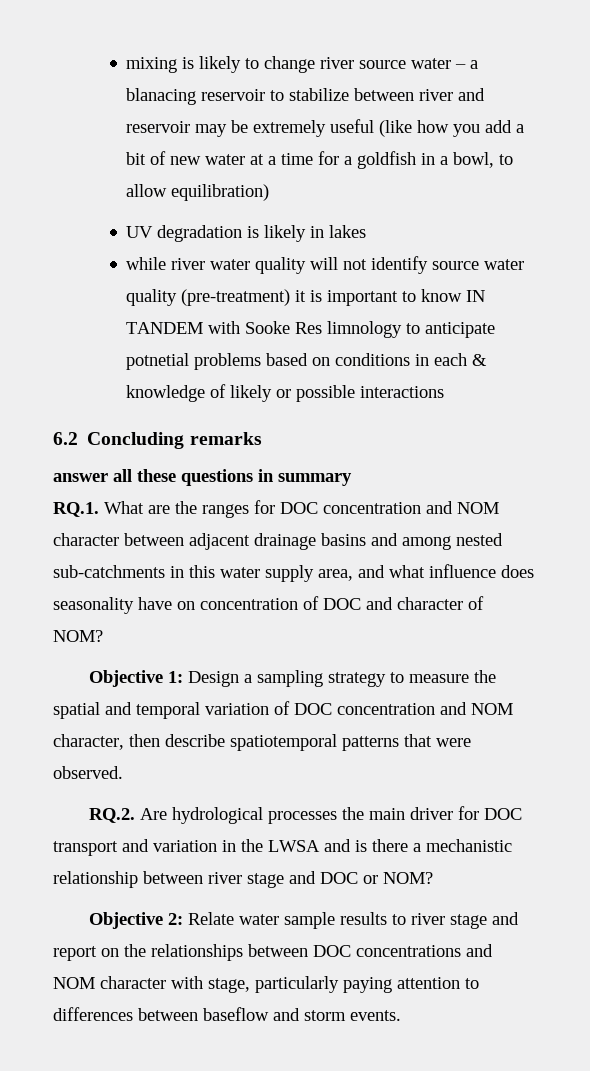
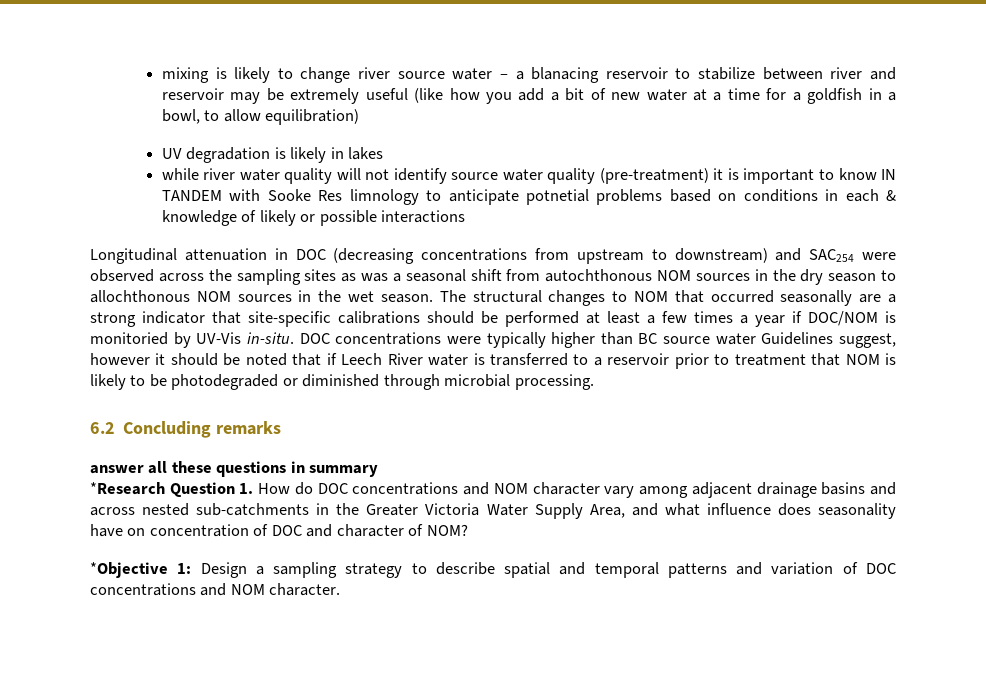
(445, 392) none -> [90,248,897,264] [90,269,897,285] [90,290,896,306] [90,311,896,327] [90,332,896,348] [90,353,897,369] [90,374,594,390] // Longitudinal attenuation in DOC (decreasing concentrations from upstream to downstream) and SAC254 were observed across the sampling sites as was a seasonal shift from autochthonous NOM sources in the dry season to allochthonous NOM sources in the wet season. The structural changes to NOM that occurred seasonally are a strong indicator that site-specific calibrations should be performed at least a few times a year if DOC/NOM is monitoried by UV-Vis in-situ. DOC concentrations were typically higher than BC source water Guidelines suggest, however it should be noted that if Leech River water is transferred to a reservoir prior to treatment that NOM is likely to be photodegraded or diminished through microbial processing.
[53,500,499,518] [53,533,184,546] RQ.1. What are the ranges for DOC concentration and NOM character between -> [90,482,689,498] *Research Question 1. How do DOC concentrations and NOM character vary among
[402,536,451,550] among -> [90,507,135,516] across
[189,565,353,582] this water supply area, -> [336,503,625,519] the Greater Victoria Water Supply Area,
[89,670,164,687] Objective -> [90,562,168,578] *Objective
[409,670,497,683] measure the -> [435,562,495,575] describe
(200, 710) none -> [667,562,763,578] patterns and
[337,702,513,715] [53,734,471,751] [53,766,123,779] [89,806,523,824] [53,839,512,856] [53,871,433,888] [89,912,520,929] [53,944,493,961] [53,976,479,993] [53,1007,401,1021] concentration and NOM character, then describe spatiotemporal patterns that were observed. // RQ.2. Are hydrological processes the main driver for DOC transport and variation in the LWSA and is there a mechanistic relationship between river stage and DOC or NOM? // Objective 2: Relate water sample results to river stage and report on the relationships between DOC concentrations and NOM character with stage, particularly paying attention to differences between baseflow and storm events. -> [90,583,341,596] concentrations and NOM character.

